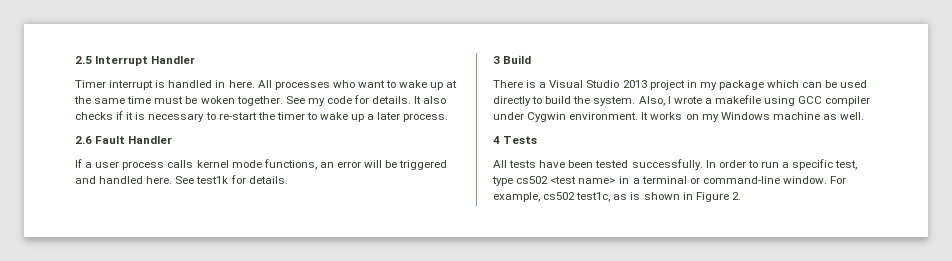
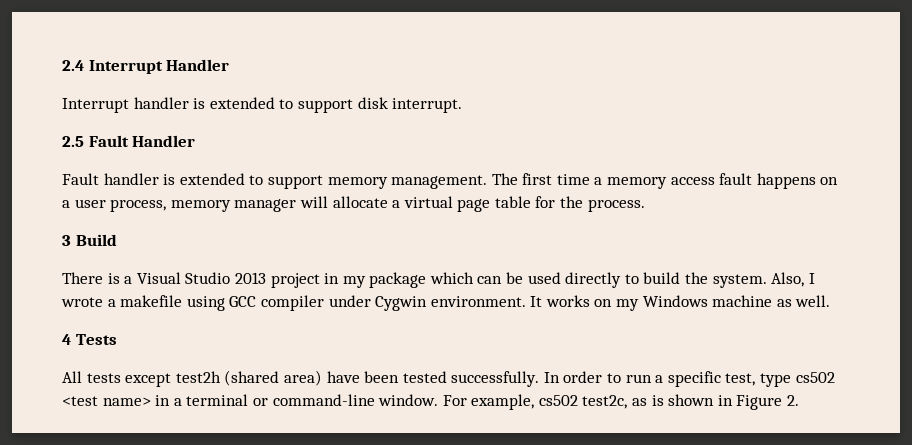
[75,56,92,64] 2.5 -> [62,60,84,71] 2.4
[75,80,458,90] [74,95,447,106] [75,111,449,122] [75,136,173,144] [75,159,448,170] [75,175,288,184] Timer interrupt is handled in here. All processes who want to wake up at the same time must be woken together. See my code for details. It also checks if it is necessary to re-start the timer to wake up a later process. // 2.6 Fault Handler // If a user process calls kernel mode functions, an error will be triggered and handled here. See test1k for details. -> [62,97,463,113] [62,135,196,147] [62,173,839,189] [62,196,645,212] Interrupt handler is extended to support disk interrupt. // 2.5 Fault Handler // Fault handler is extended to support memory management. The first time a memory access fault happens on a user process, memory manager will allocate a virtual page table for the process.
(537, 164) none -> [125,370,322,387] except test2h (shared area)
[576,192,611,202] test1c, -> [582,395,628,409] test2c,

